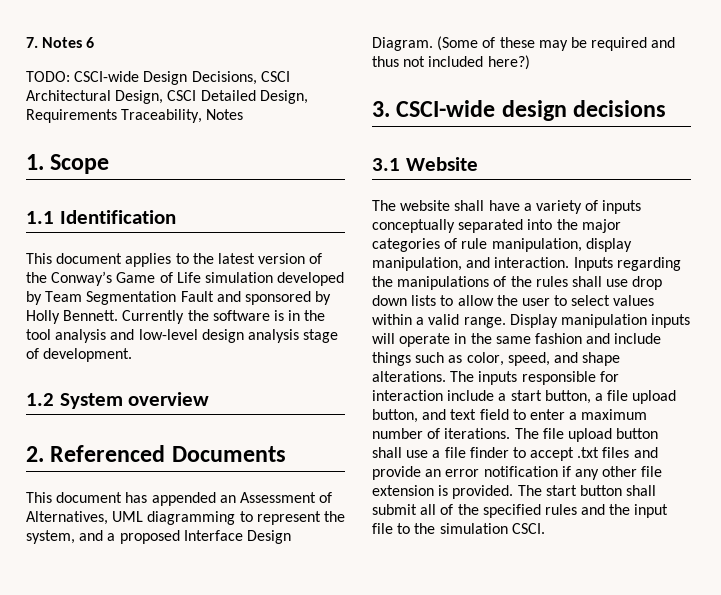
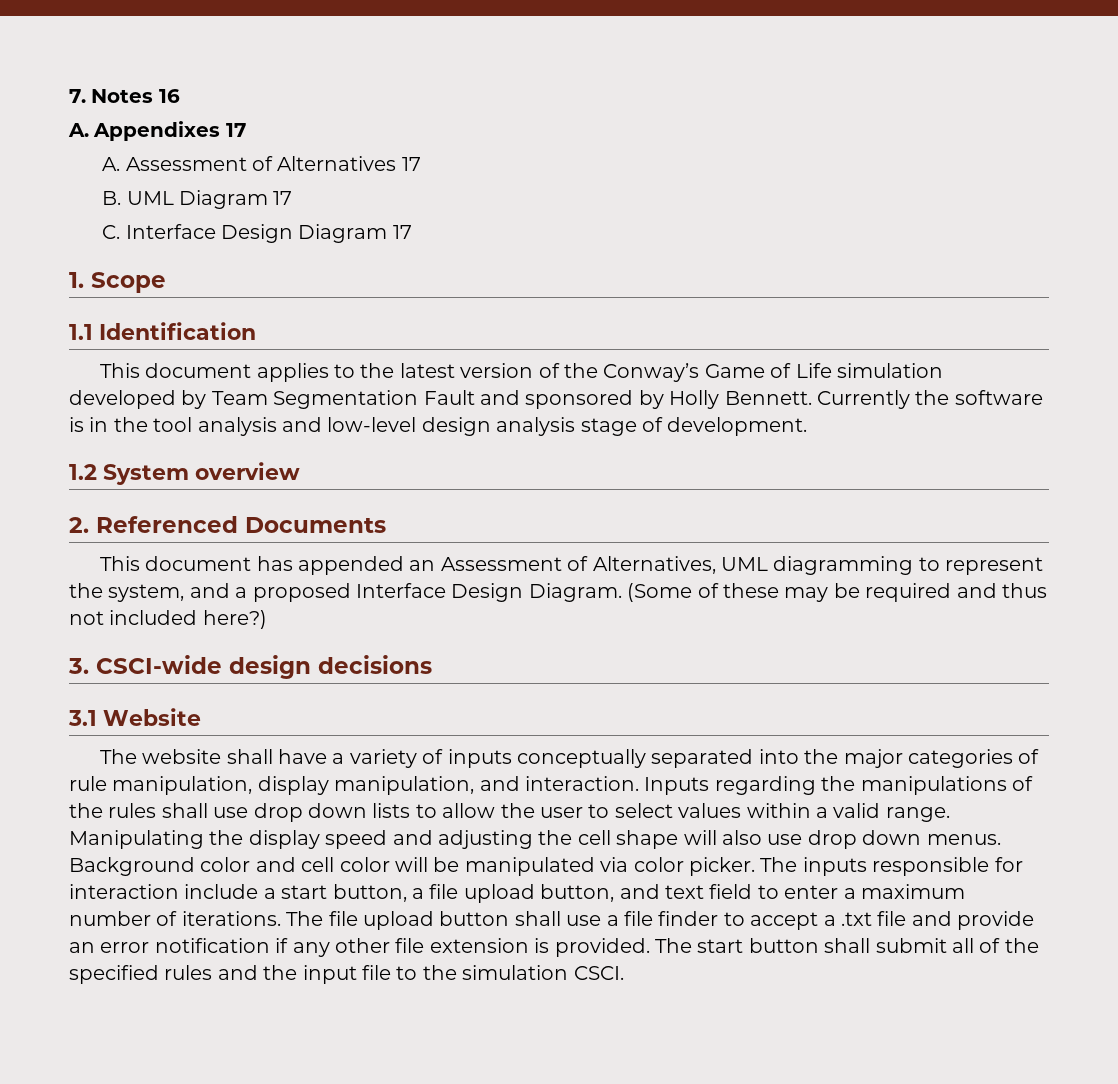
[86,37,95,48] [26,71,290,85] [26,90,308,104] [26,109,244,123] 6 // TODO: CSCI-wide Design Decisions, CSCI Architectural Design, CSCI Detailed Design, Requirements Traceability, Notes -> [158,89,180,103] [68,121,246,141] [102,156,421,171] [102,190,293,209] [102,224,412,243] 16 // A. Appendixes 17 // A. Assessment of Alternatives 17 // B. UML Diagram 17 // C. Interface Design Diagram 17
[509,314,691,328] [372,333,662,347] [372,352,621,366] [372,371,446,382] Display manipulation inputs will operate in the same fashion and include things such as color, speed, and shape alterations. -> [69,830,1001,849] [69,857,755,876] Manipulating the display speed and adjusting the cell shape will also use drop down menus. Background color and cell color will be manipulated via color picker.
[577,447,630,458] .txt files -> [823,911,907,926] a .txt file

